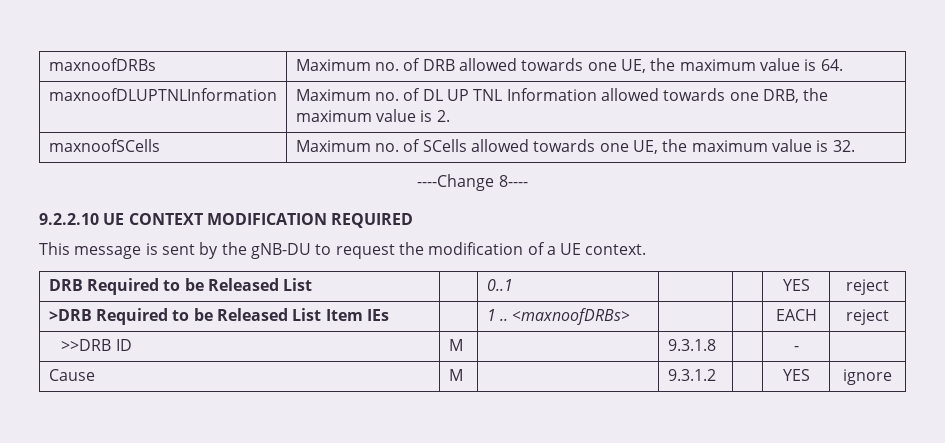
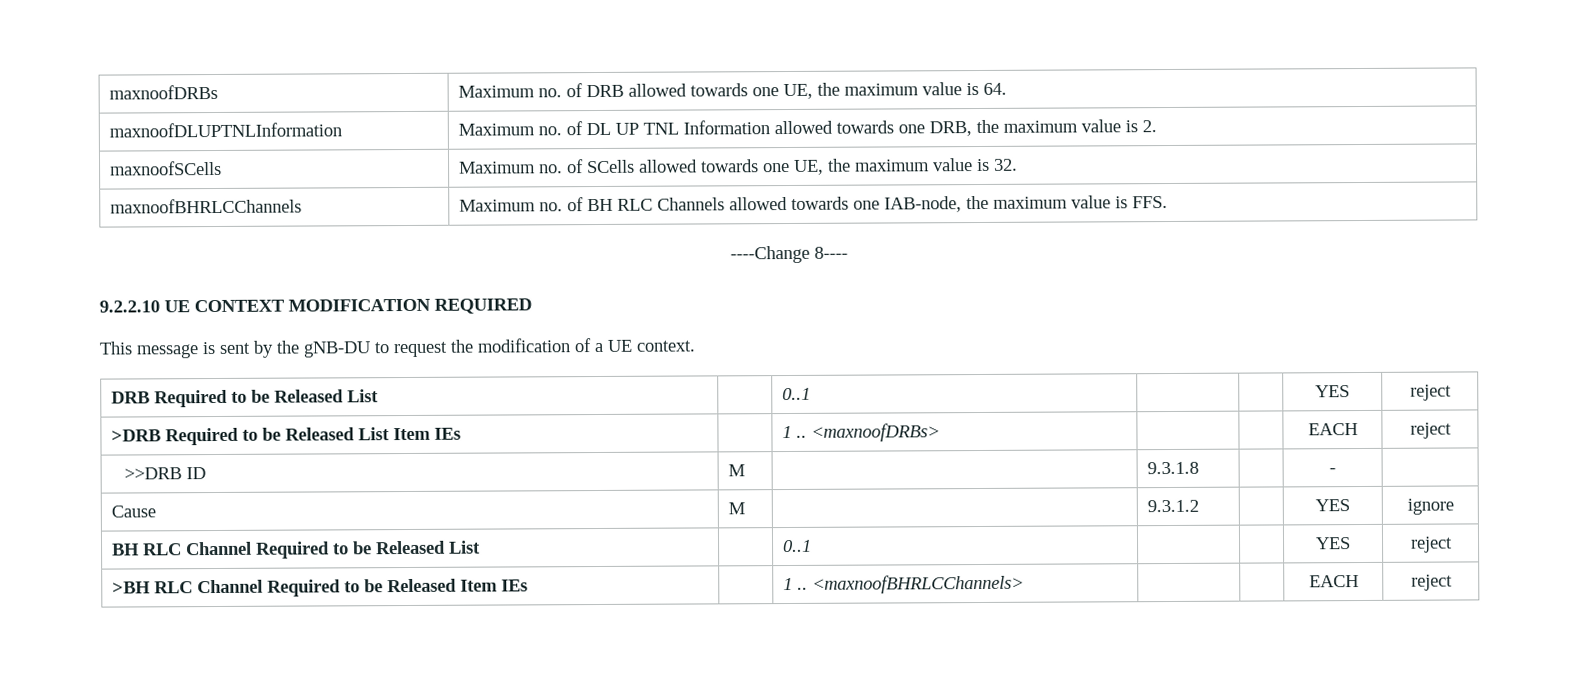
(855, 146) none -> [110,198,303,214] [459,195,1169,213] // maxnoofBHRLCChannels | Maximum no. of BH RLC Channels allowed towards one IAB-node, the maximum value is FFS.
(892, 377) none -> [112,540,482,559] [783,539,813,553] [1315,537,1351,550] [1409,536,1453,553] [112,578,529,597] [783,574,1025,594] [1308,575,1359,588] [1410,574,1453,591] // BH RLC Channel Required to be Released List | | 0..1 | | | YES | reject // >BH RLC Channel Required to be Released Item IEs | | 1 .. <maxnoofBHRLCChannels> | | | EACH | reject

